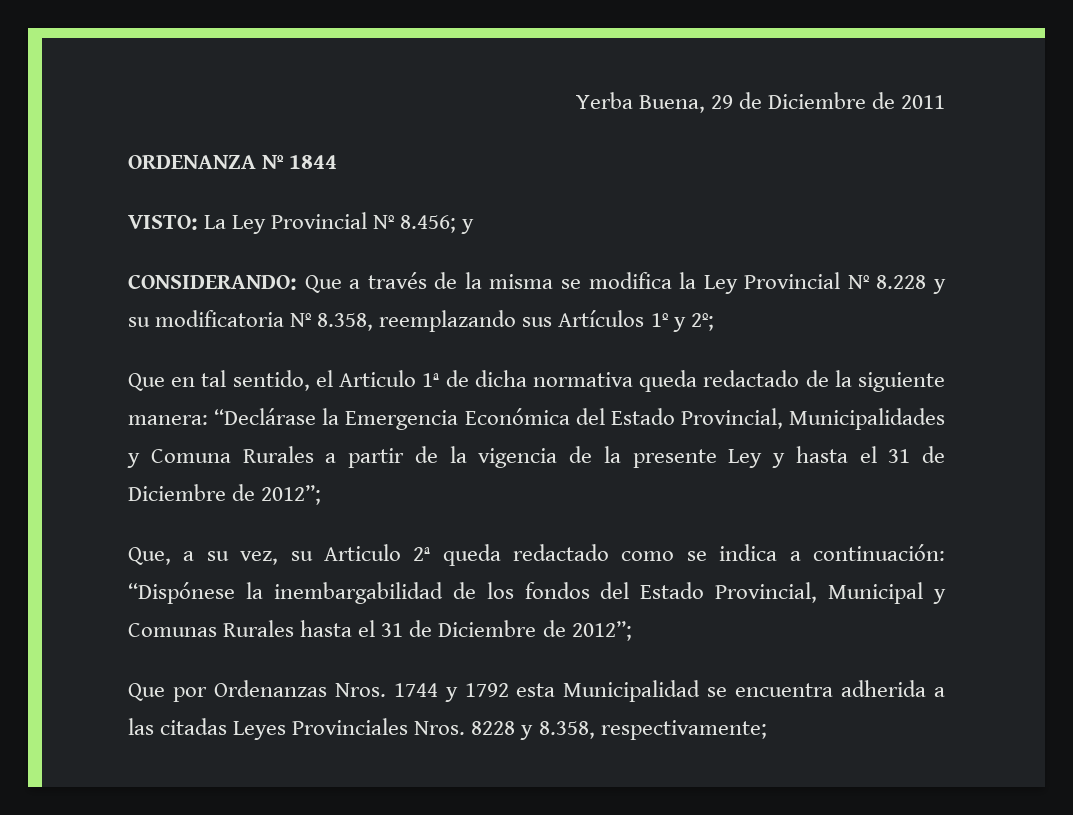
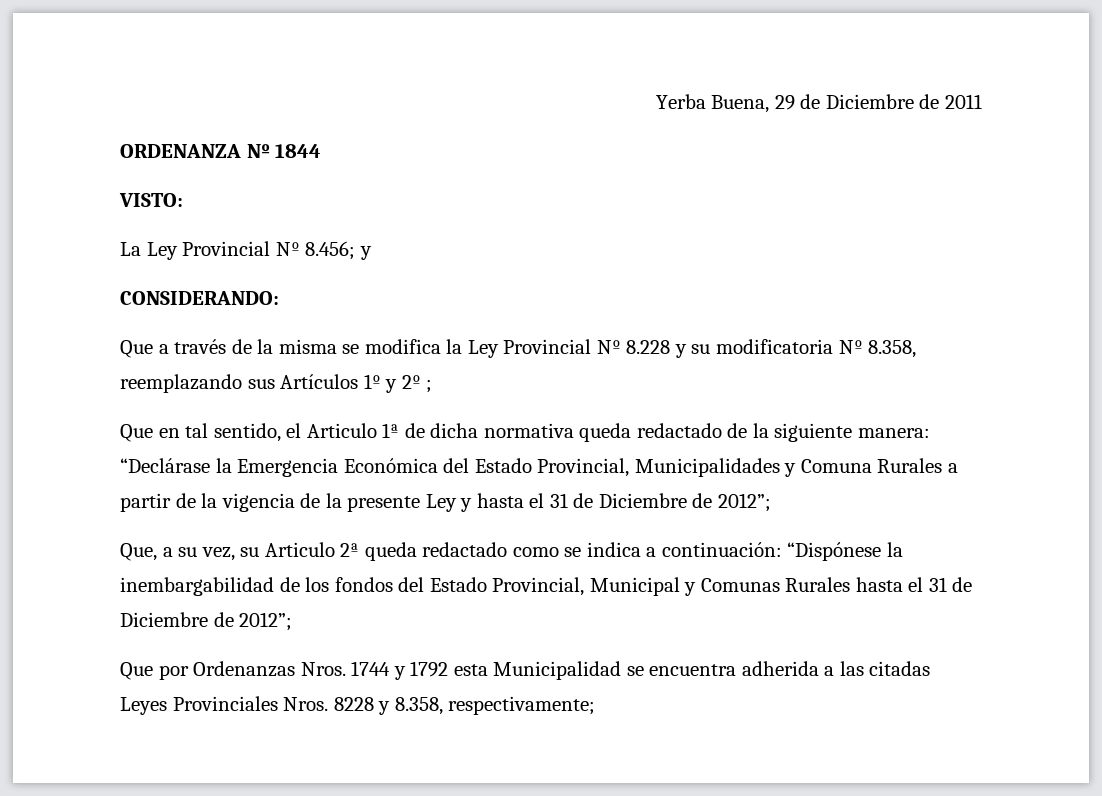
(198, 222) none -> (183, 200) //
(297, 282) none -> (279, 298) //
[690,313,714,331] 2º; -> [401,375,433,393] 2º ;

